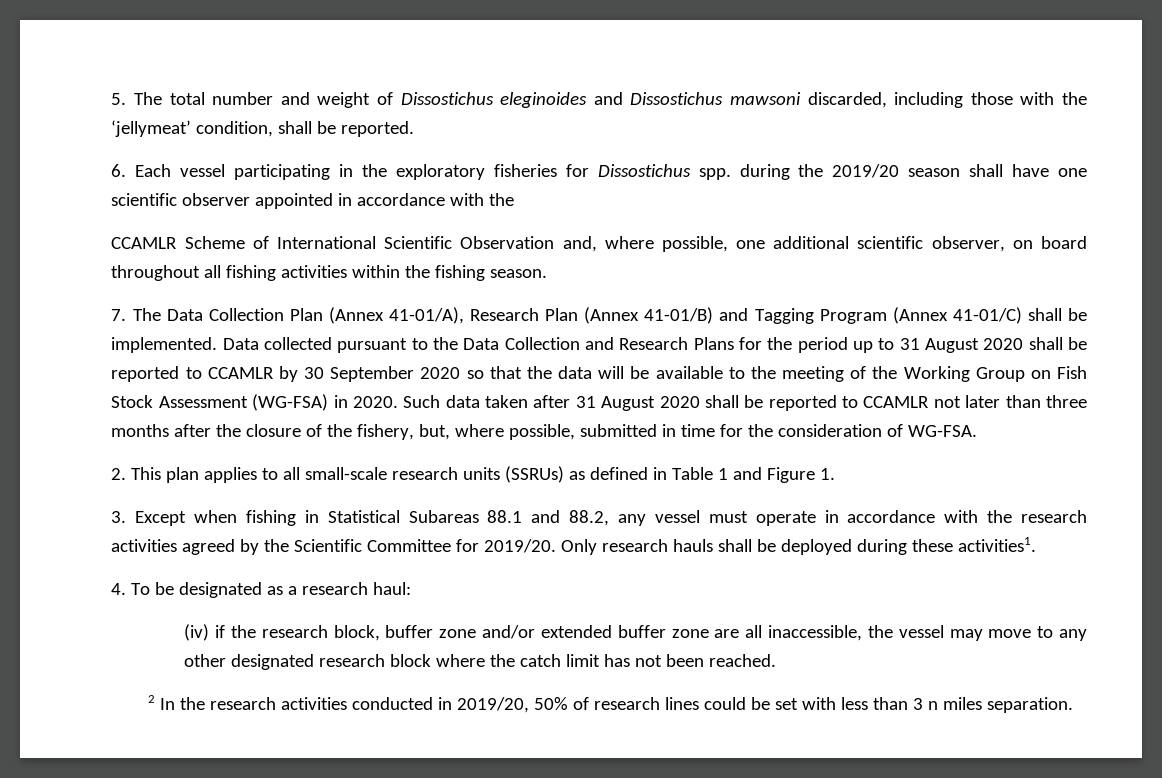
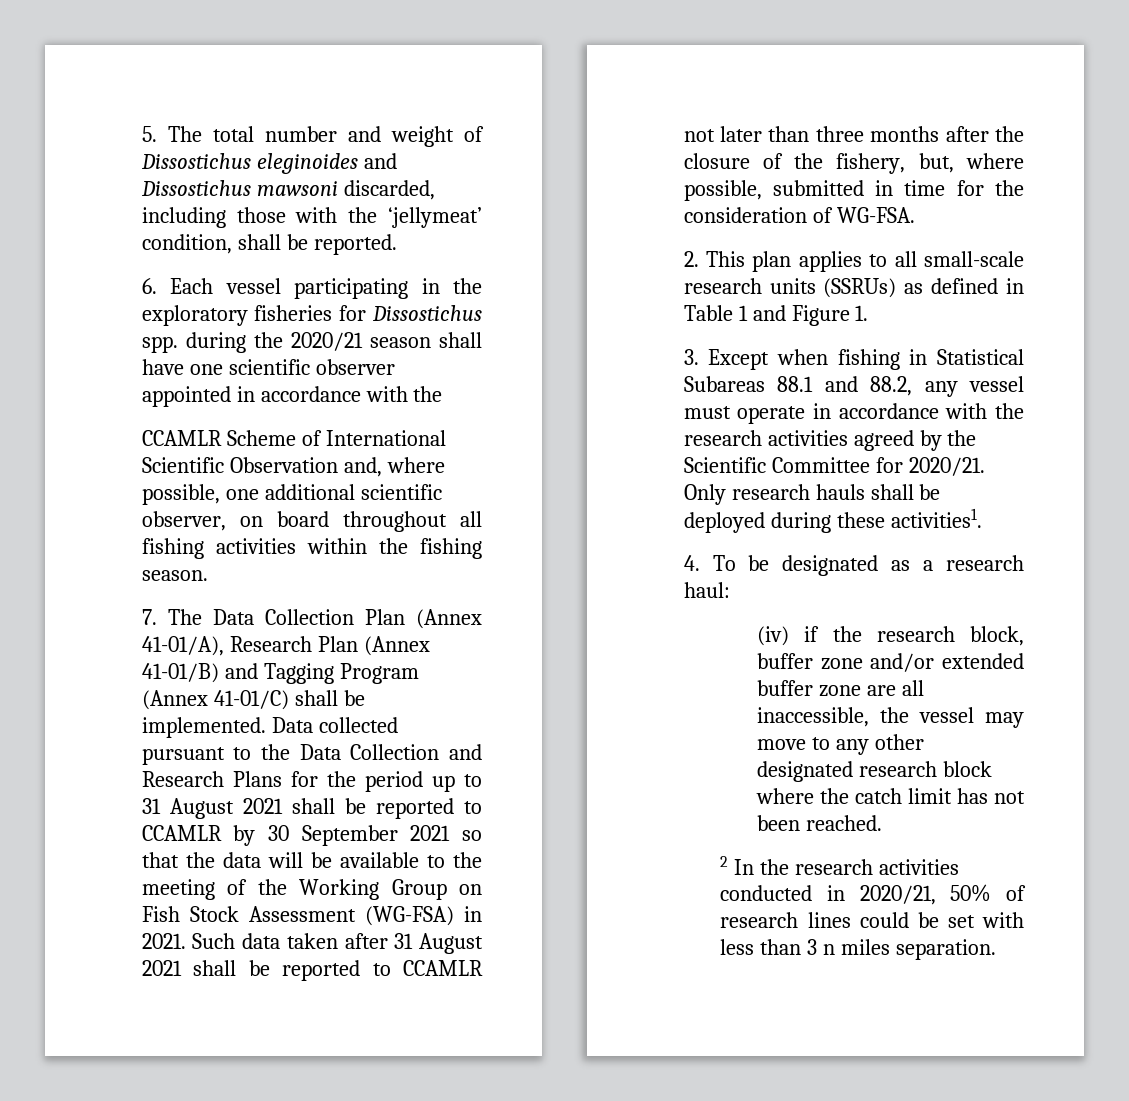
[832,164,900,178] 2019/20 -> [290,332,363,351] 2020/21
[983,338,1024,350] 2020 -> [242,798,283,814] 2021
[420,367,461,379] 2020 -> [410,825,451,841] 2021
[352,396,398,408] 2020. -> [141,933,186,949] 2021.
[659,396,700,408] 2020 -> [141,960,182,976] 2021
[484,539,557,553] 2019/20. -> [908,457,985,476] 2020/21.
[456,697,529,713] 2019/20, -> [859,885,936,905] 2020/21,

